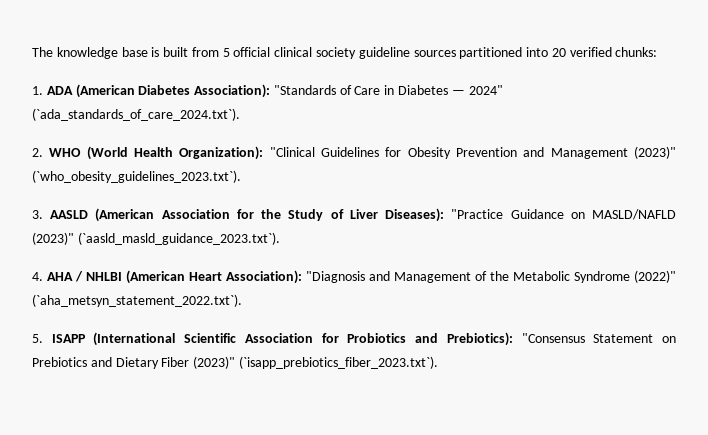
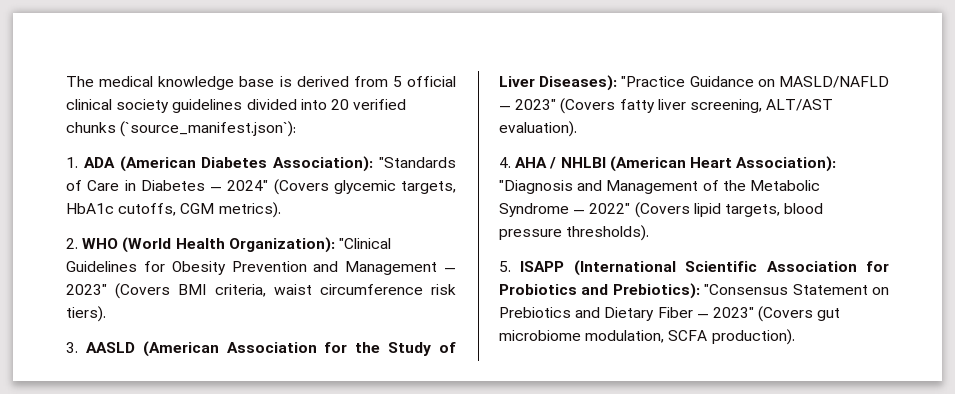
(53, 52) none -> [99,76,154,87] medical
[163,47,189,57] built -> [296,76,349,87] derived
[358,47,523,59] guideline sources partitioned -> [172,99,297,113] guidelines divided
[615,47,658,57] chunks: -> [66,121,297,137] chunks (`source_manifest.json`):
[32,108,240,121] (`ada_standards_of_care_2024.txt`). -> [273,179,456,195] [66,202,281,218] (Covers glycemic targets, HbA1c cutoffs, CGM metrics).
[634,146,676,159] [32,170,241,183] (2023)" (`who_obesity_guidelines_2023.txt`). -> [444,268,456,272] [66,283,456,299] [66,306,106,322] — 2023" (Covers BMI criteria, waist circumference risk tiers).
[32,232,280,245] (2023)" (`aasld_masld_guidance_2023.txt`). -> [499,98,834,114] [499,121,577,137] — 2023" (Covers fatty liver screening, ALT/AST evaluation).
[634,270,676,283] [32,294,242,307] (2022)" (`aha_metsyn_statement_2022.txt`). -> [573,202,824,218] [499,225,650,241] — 2022" (Covers lipid targets, blood pressure thresholds).
[193,356,438,369] (2023)" (`isapp_prebiotics_fiber_2023.txt`). -> [696,306,841,322] [499,329,795,345] — 2023" (Covers gut microbiome modulation, SCFA production).

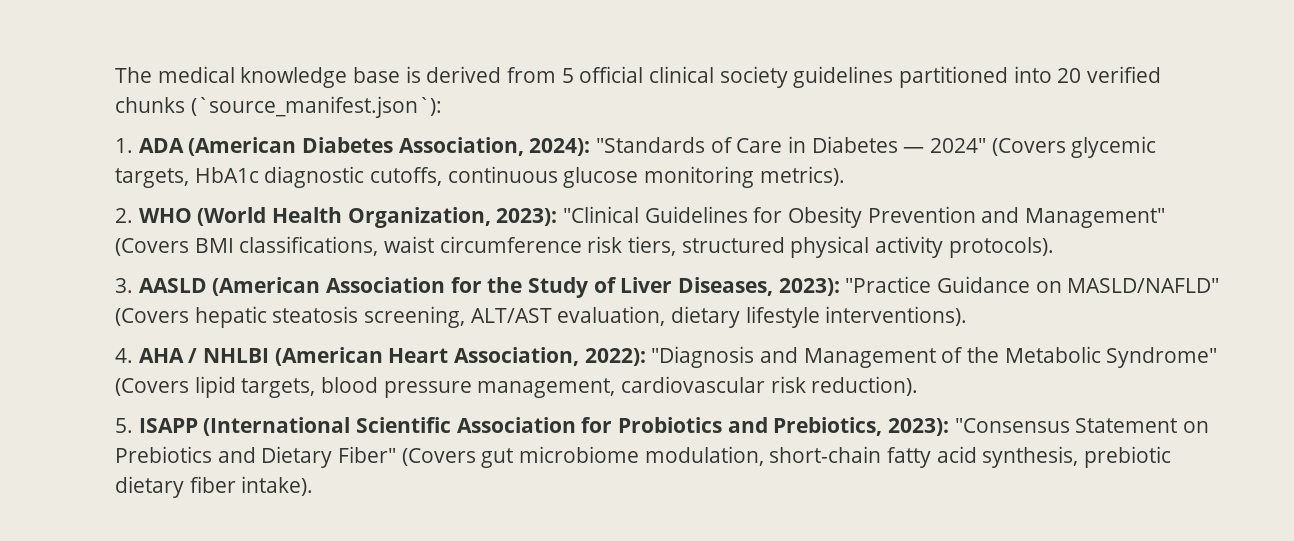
[246,99,297,110] divided -> [899,66,1009,88] partitioned
[273,156,374,172] Association): -> [398,137,591,156] Association, 2024):
[118,203,215,216] cutoffs, CGM -> [264,166,755,188] diagnostic cutoffs, continuous glucose monitoring
[228,237,335,253] Organization): -> [347,207,558,228] Organization, 2023):
[345,261,456,275] [66,284,107,295] Management — 2023" -> [1025,208,1166,228] Management"
[214,284,266,297] criteria, -> [239,236,379,256] classifications,
[66,306,106,322] tiers). -> [628,236,1054,258] tiers, structured physical activity protocols).
[539,75,618,91] Diseases): -> [678,277,840,296] Diseases, 2023):
[779,76,889,88] [499,98,834,114] [499,121,577,137] MASLD/NAFLD — 2023" (Covers fatty liver screening, ALT/AST evaluation). -> [1067,278,1220,293] [115,306,968,328] MASLD/NAFLD" (Covers hepatic steatosis screening, ALT/AST evaluation, dietary lifestyle interventions).
[736,156,837,172] Association): -> [454,347,646,366] Association, 2022):
[499,203,631,217] Syndrome — 2022" -> [1106,347,1218,368] Syndrome"
[566,225,650,241] thresholds). -> [477,376,919,398] management, cardiovascular risk reduction).
[612,283,700,299] Prebiotics): -> [773,417,950,436] Prebiotics, 2023):
[657,307,754,318] Fiber — 2023" -> [338,446,397,463] Fiber"
[668,329,795,345] SCFA production). -> [769,446,1172,468] [115,476,314,498] short-chain fatty acid synthesis, prebiotic dietary fiber intake).

